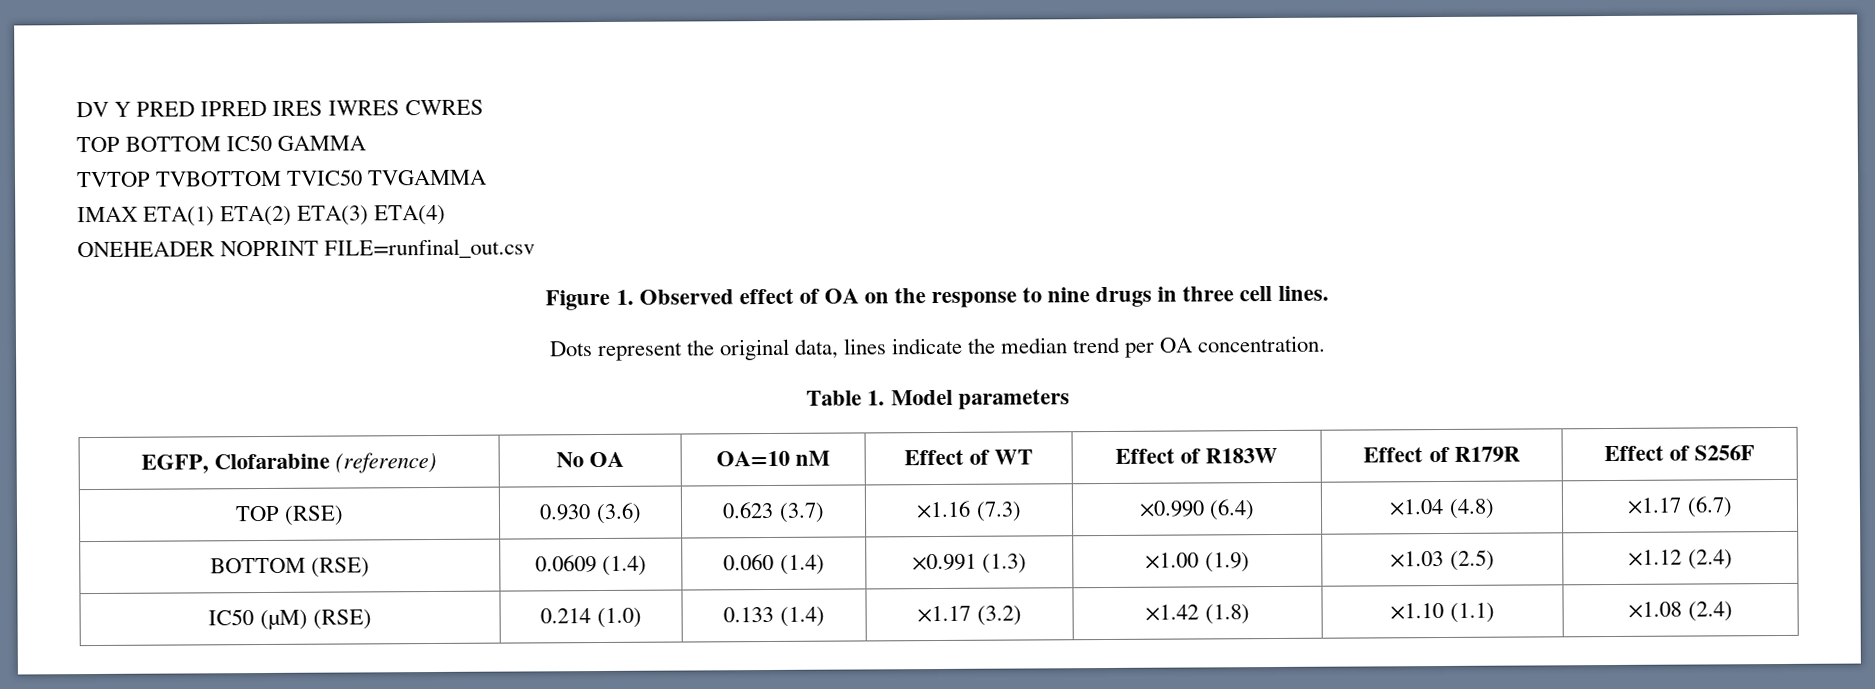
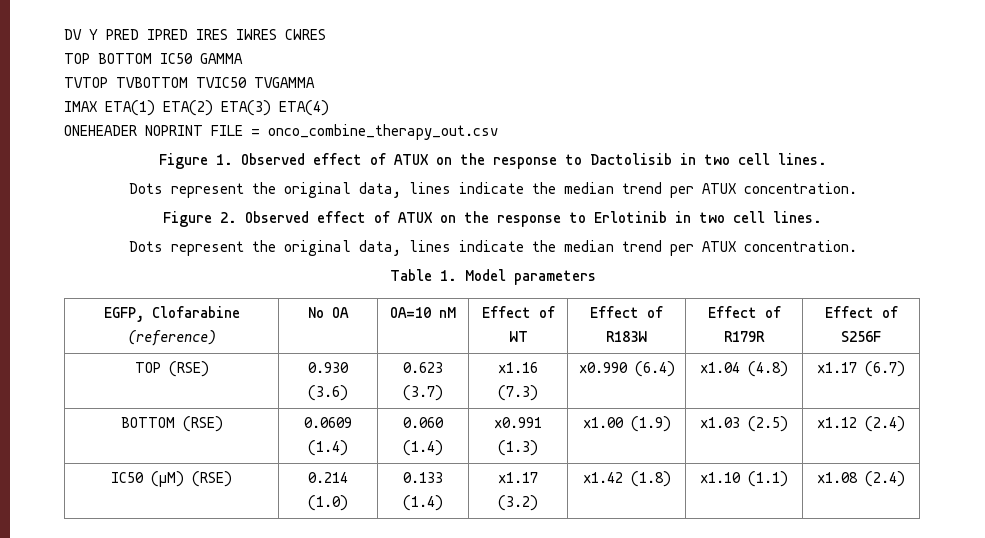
[324,238,536,259] FILE=runfinal_out.csv -> [211,124,498,140] FILE = onco_combine_therapy_out.csv
[823,286,1235,309] OA on the response to nine drugs in three -> [393,153,730,169] ATUX on the response to Dactolisib in two
[1159,337,1194,353] OA -> [701,182,857,194] [163,211,822,227] [128,240,736,256] ATUX concentration. // Figure 2. Observed effect of ATUX on the response to Erlotinib in two cell lines. // Dots represent the original data, lines indicate the median trend per ATUX

